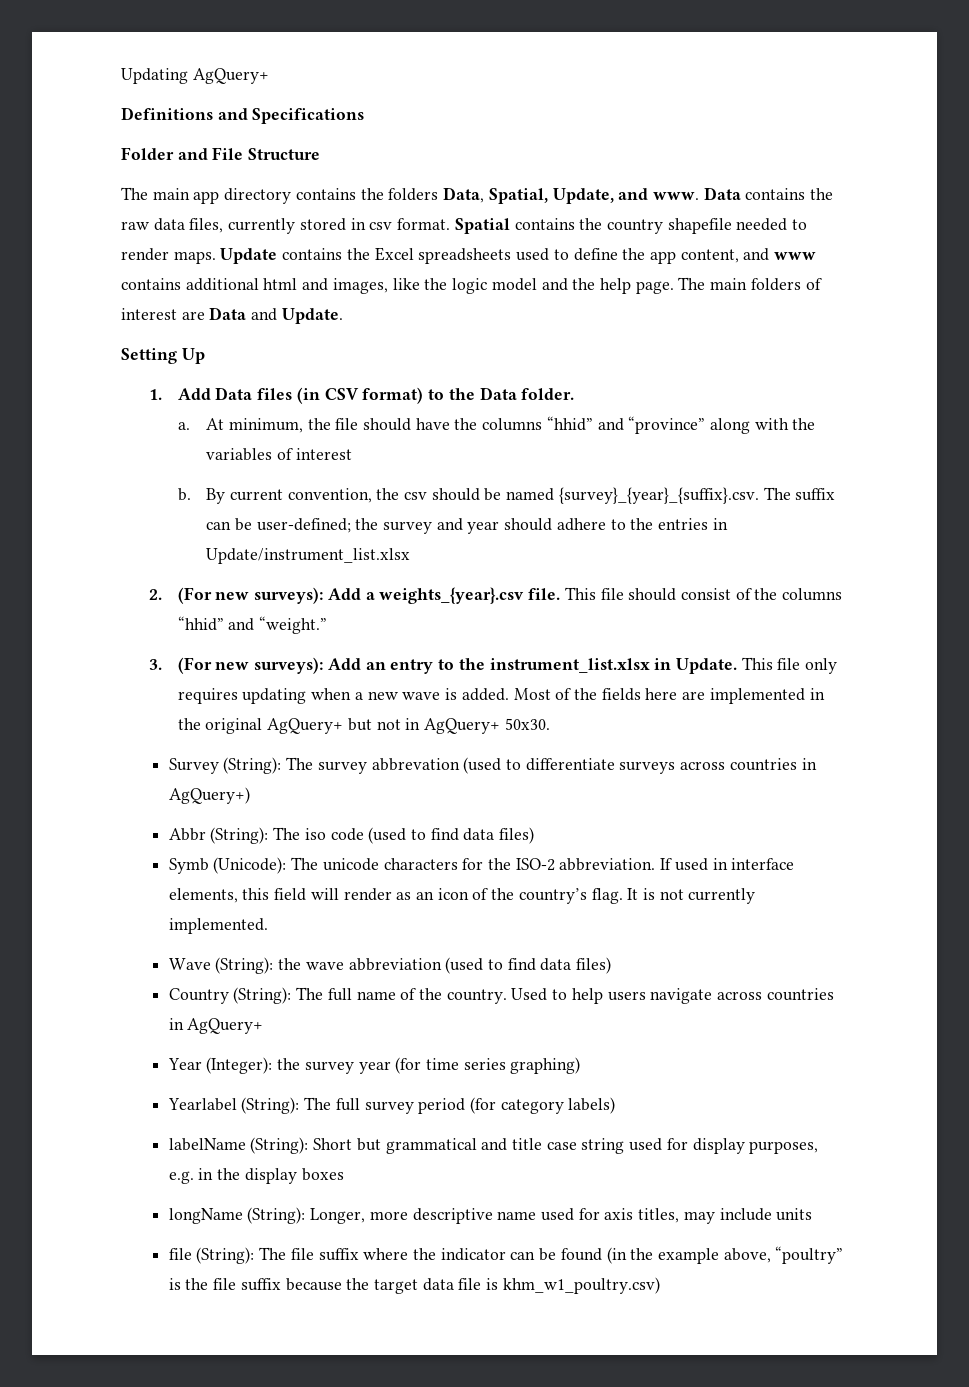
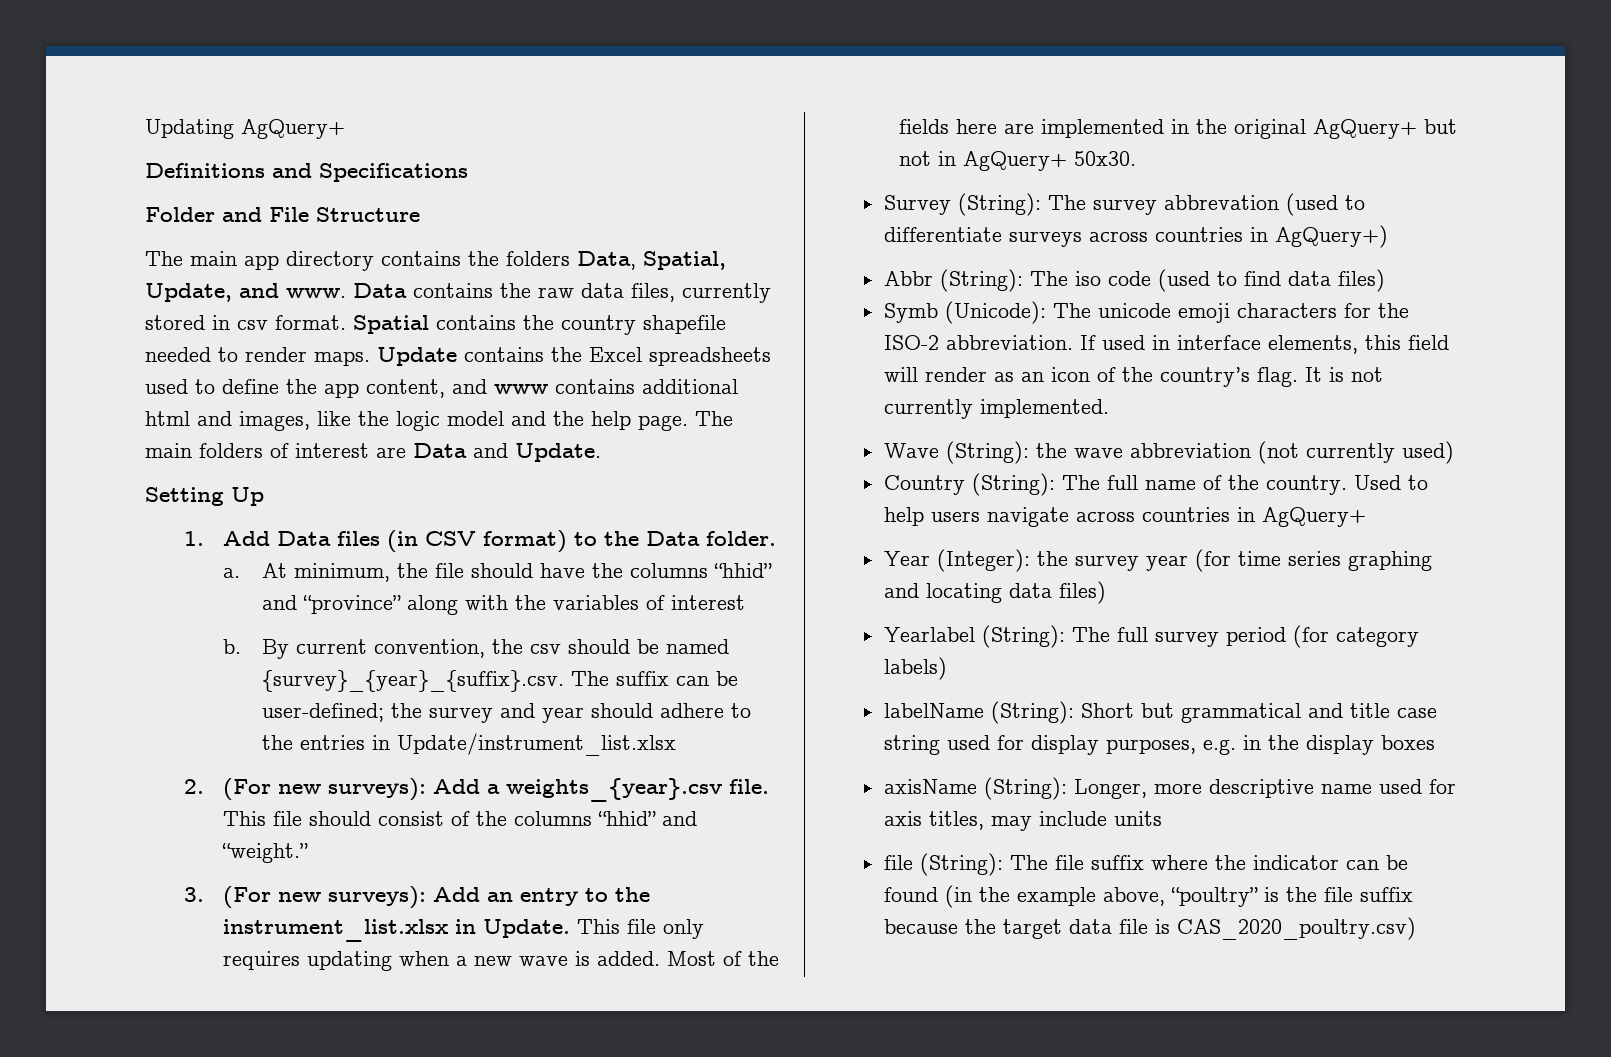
(379, 864) none -> [1177,303,1230,323] emoji
[445,957,612,974] (used to find data files) -> [1257,441,1454,464] (not currently used)
[510,1057,581,1074] graphing) -> [1347,551,1432,571] [883,581,1106,604] graphing and locating data files)
[168,1208,243,1224] longName -> [883,779,977,794] axisName
[502,1277,660,1294] khm_w1_poultry.csv) -> [1176,917,1416,940] CAS_2020_poultry.csv)

